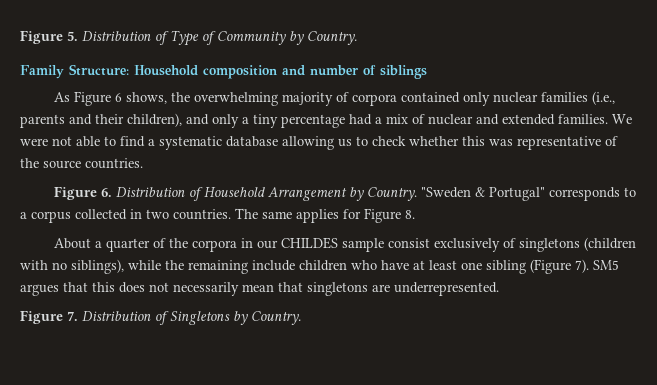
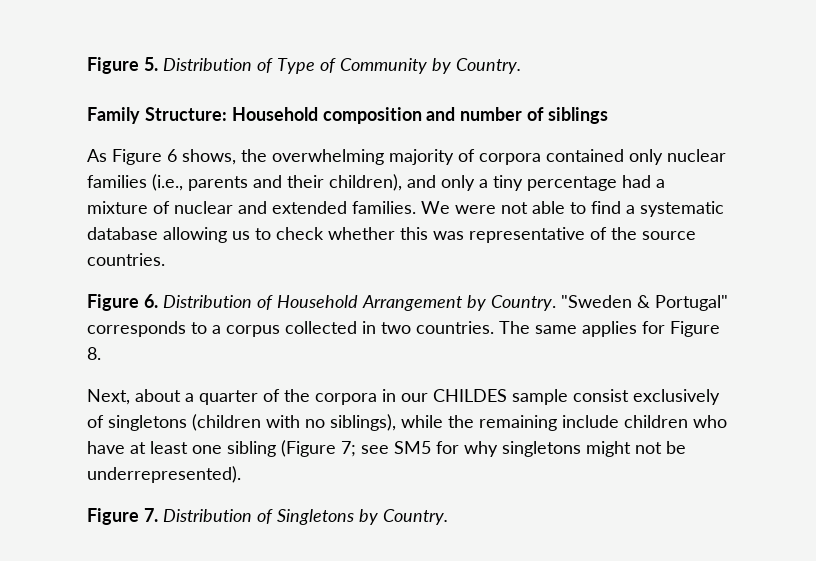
[386,114,408,124] mix -> [87,201,148,214] mixture
[53,238,91,249] About -> [87,389,181,405] Next, about
[575,259,619,273] [20,282,499,296] 7). SM5 argues that this does not necessarily mean that singletons are underrepresented. -> [341,441,686,457] [87,466,241,483] 7; see SM5 for why singletons might not be underrepresented).

